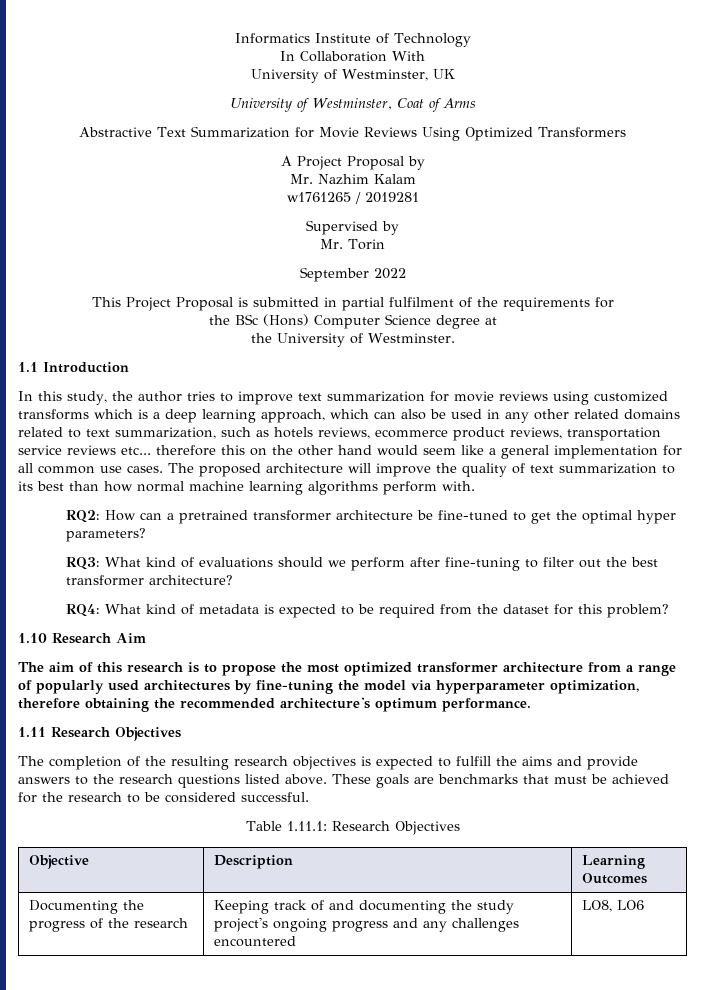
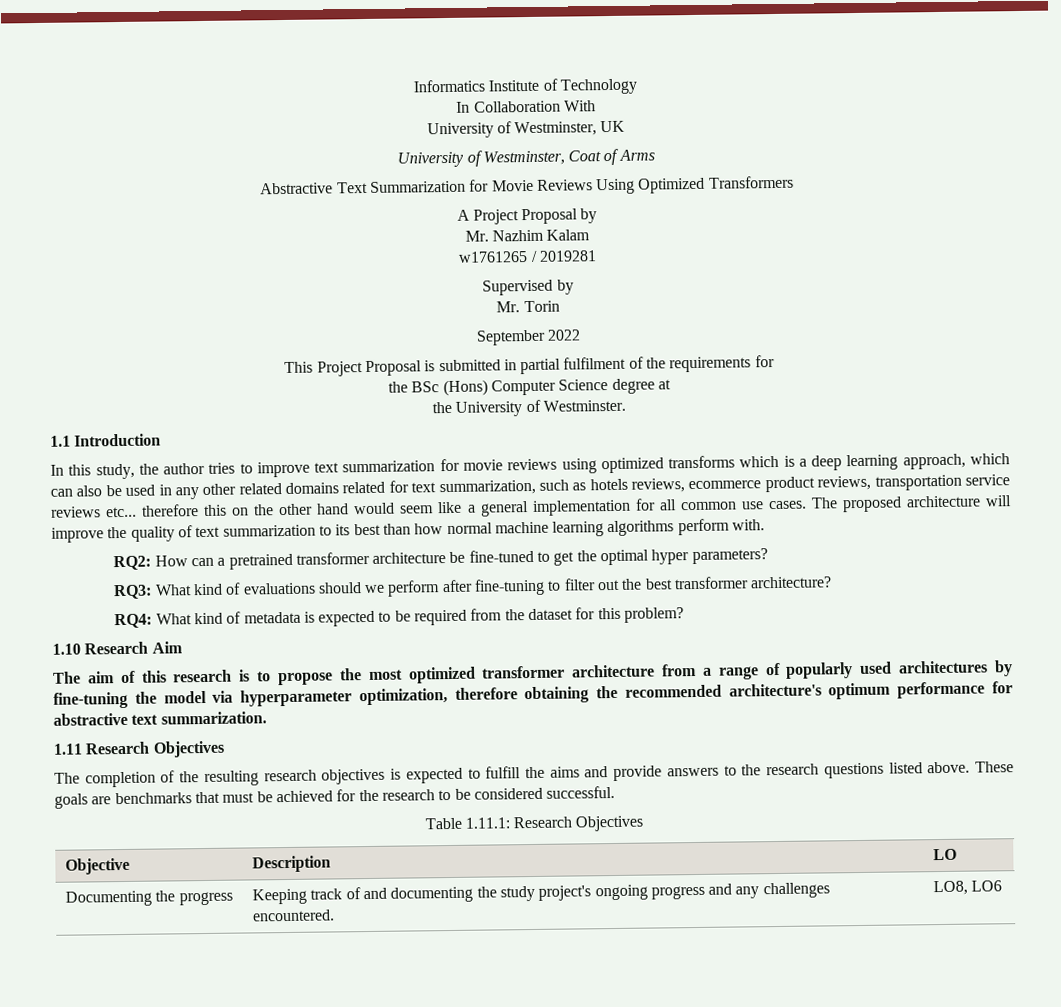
[593,391,668,402] customized -> [600,457,664,474] optimized
[68,429,81,438] to -> [388,480,409,493] for
[442,698,531,712] performance. -> [897,681,1013,699] [53,711,267,726] performance for abstractive text summarization.
[581,855,645,869] [581,873,647,884] Learning Outcomes -> [932,848,957,861] LO
[89,918,188,929] of the research -> (233, 898) none
[213,936,296,947] encountered -> [251,909,335,922] encountered.

